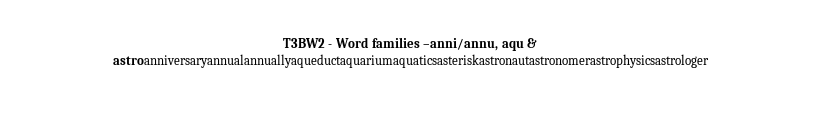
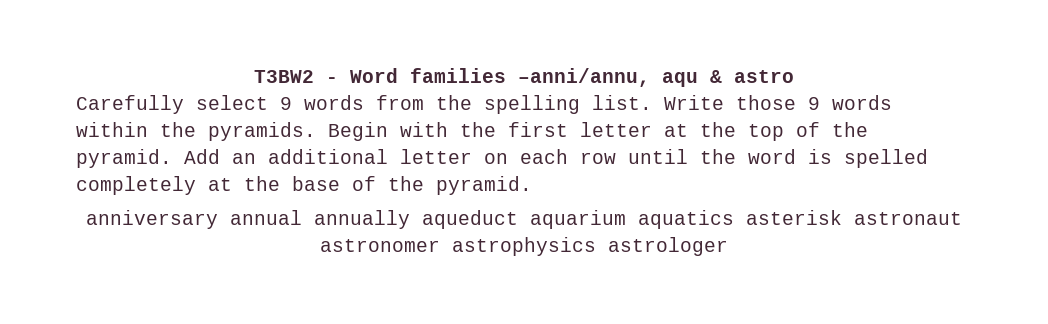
[112,54,709,68] astroanniversaryannualannuallyaqueductaquariumaquaticsasteriskastronautastronomerastrophysicsastrologer -> [734,70,794,83] [76,95,892,114] [76,122,868,141] [76,149,928,168] [76,176,532,195] [86,210,962,229] [320,237,728,256] astro // Carefully select 9 words from the spelling list. Write those 9 words within the pyramids. Begin with the first letter at the top of the pyramid. Add an additional letter on each row until the word is spelled completely at the base of the pyramid. // anniversary annual annually aqueduct aquarium aquatics asterisk astronaut astronomer astrophysics astrologer

